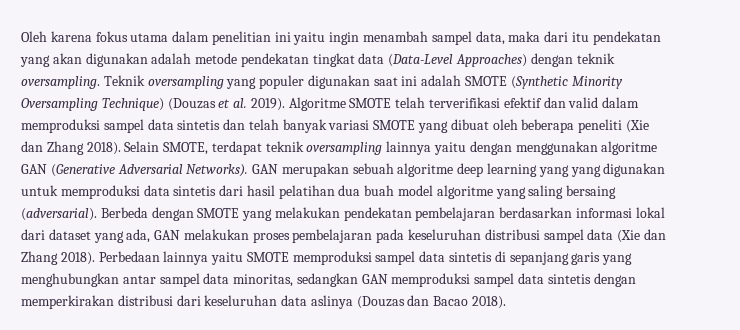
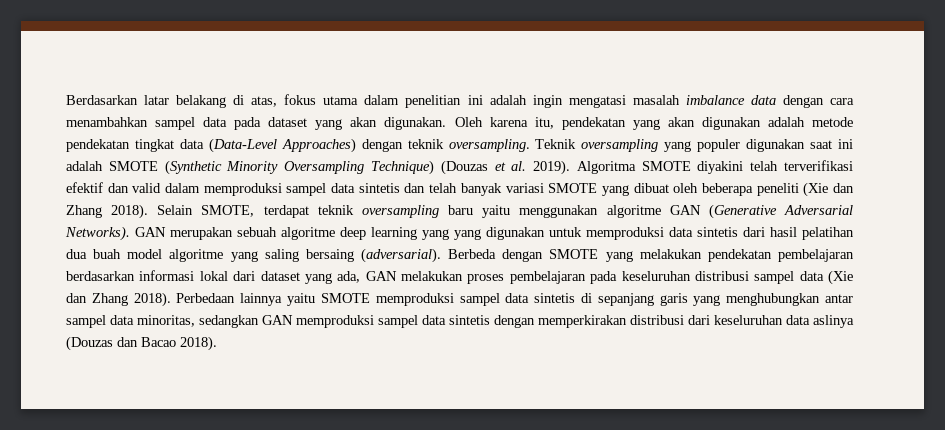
[21,31,92,42] Oleh karena -> [66,95,278,108] Berdasarkan latar belakang di atas,
[293,31,589,45] yaitu ingin menambah sampel data, maka dari itu -> [489,95,854,108] [66,117,554,130] adalah ingin mengatasi masalah imbalance data dengan cara menambahkan sampel data pada dataset yang akan digunakan. Oleh karena itu,
[288,97,392,111] Algoritme SMOTE -> [576,161,744,174] Algoritma SMOTE diyakini
[386,141,512,155] lainnya yaitu dengan -> [448,205,511,218] baru yaitu

